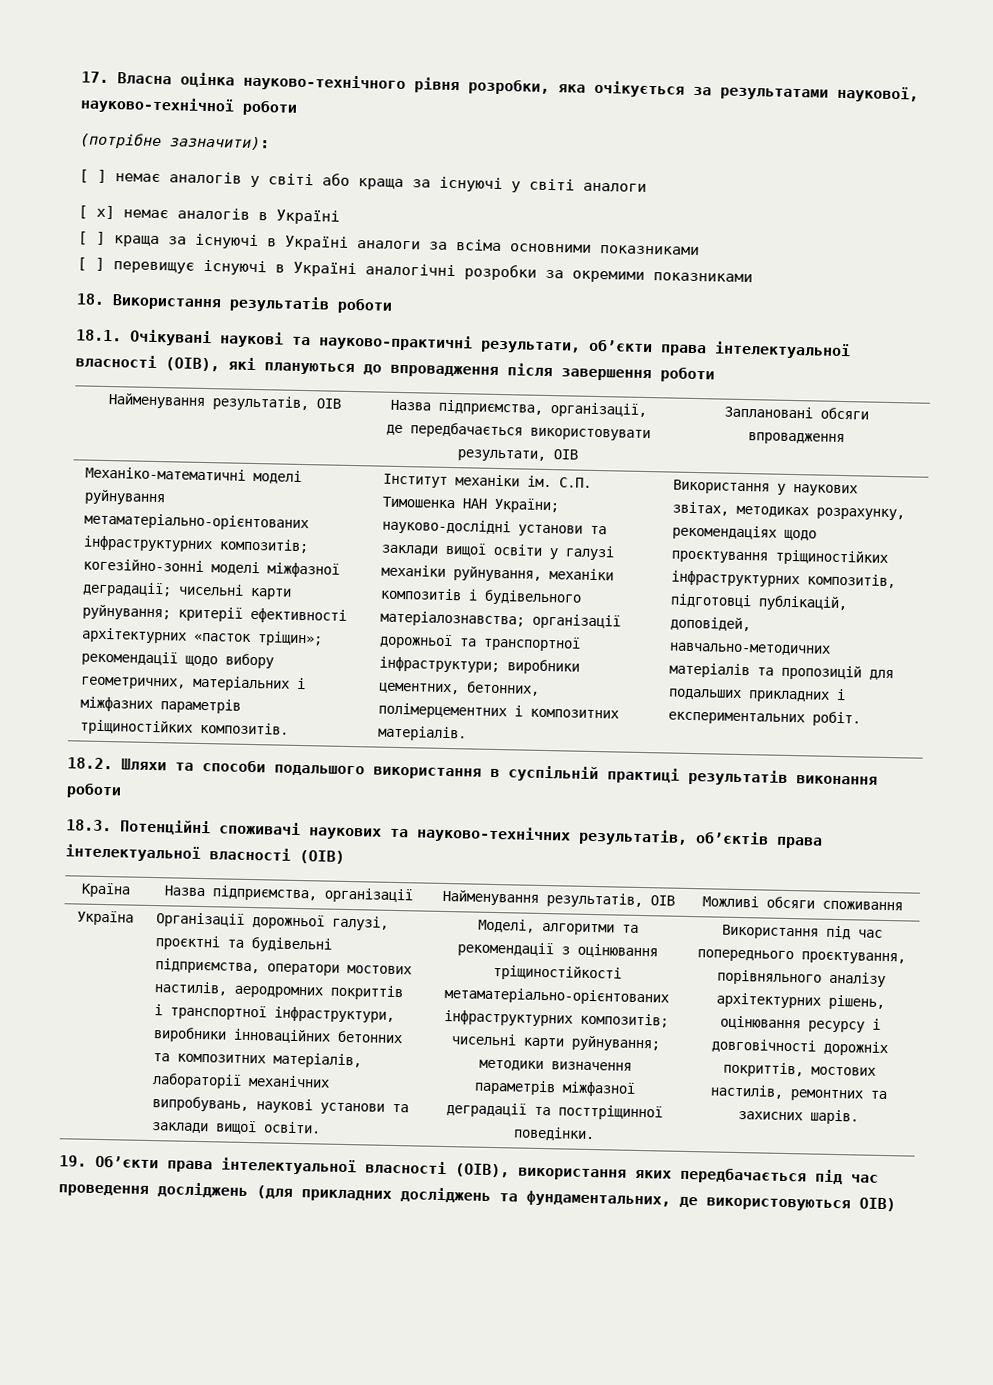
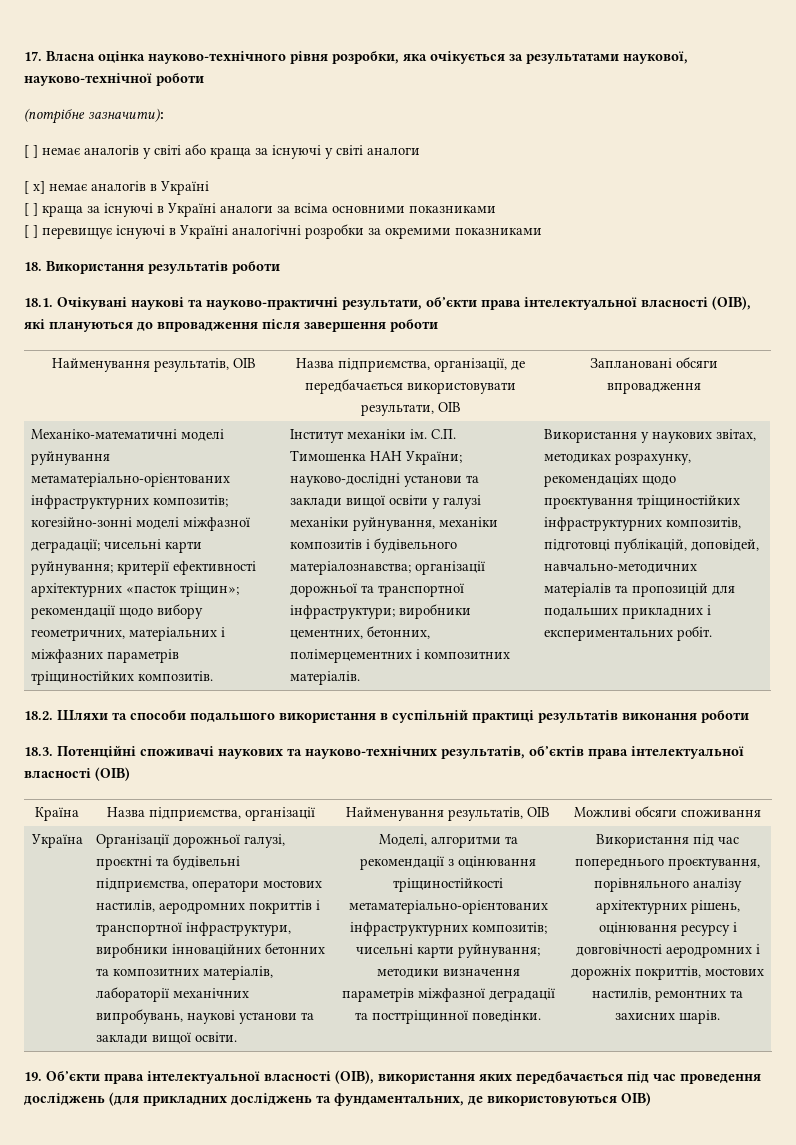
(816, 1046) none -> [665,944,760,958] аеродромних і

